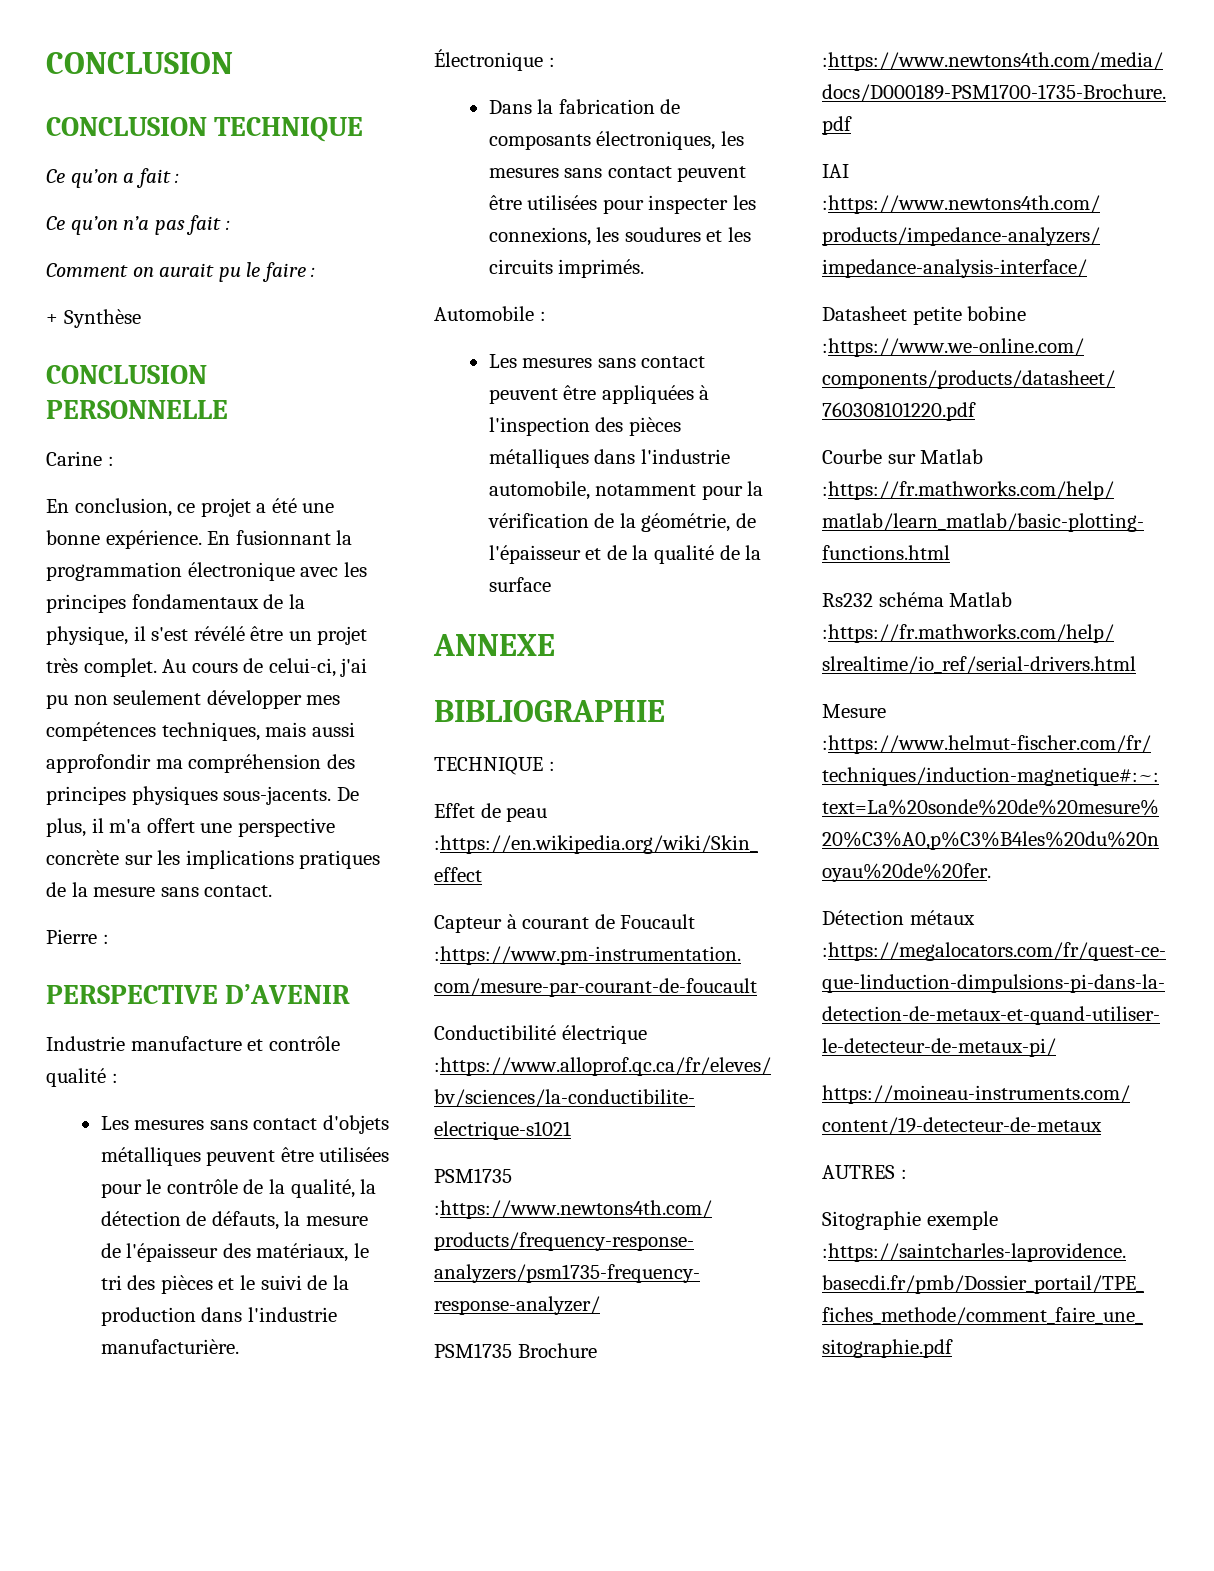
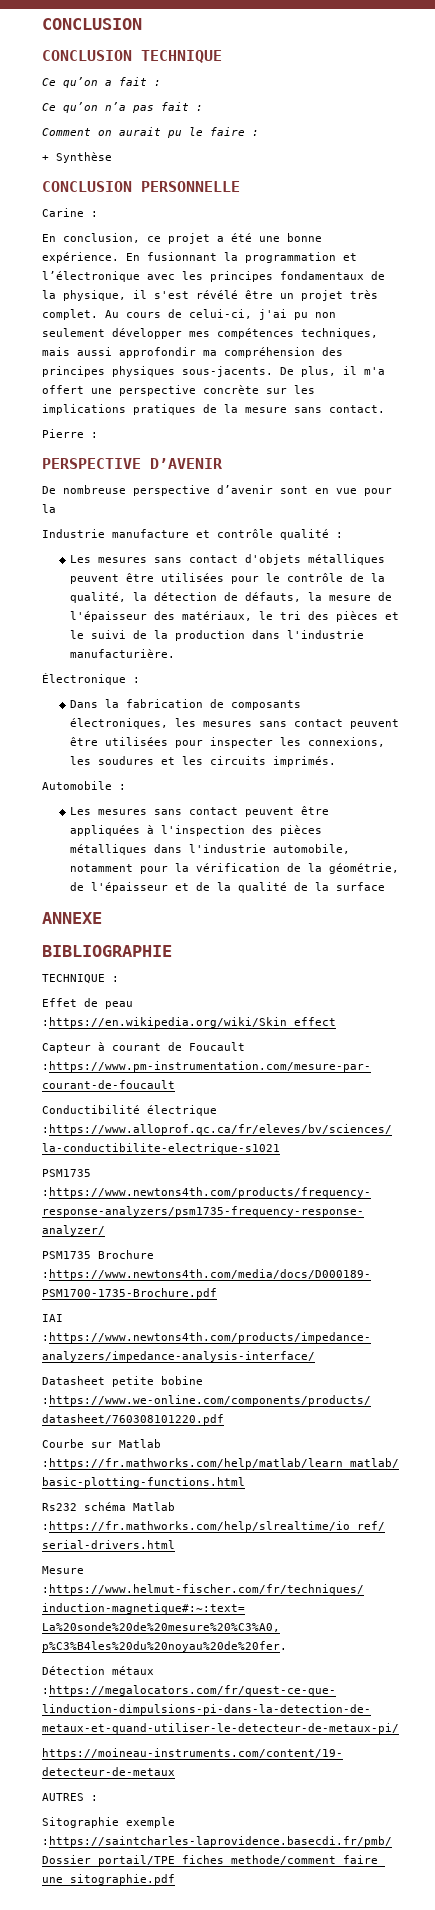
[187,562,295,581] électronique -> [343,253,357,261] [42,271,140,282] et l’électronique
(351, 994) none -> [42,485,392,496] [42,504,56,513] // De nombreuse perspective d’avenir sont en vue pour la

